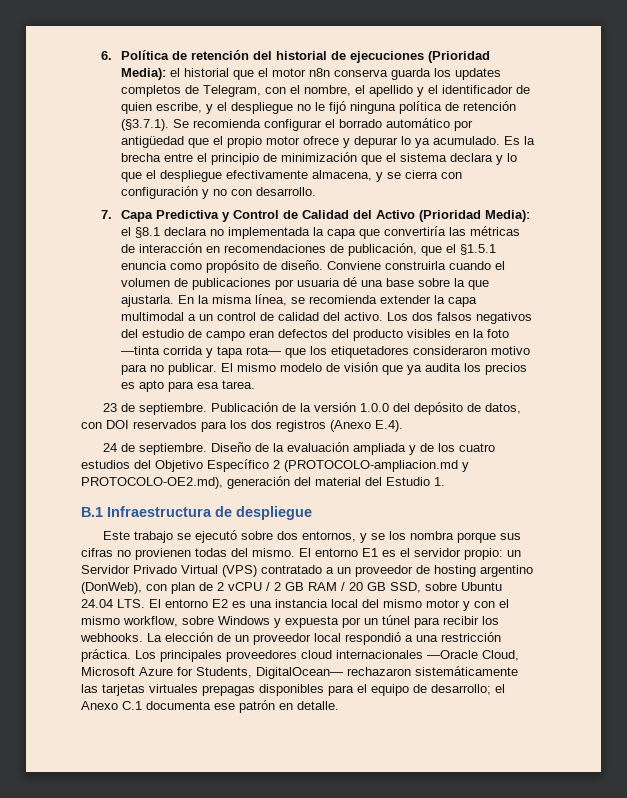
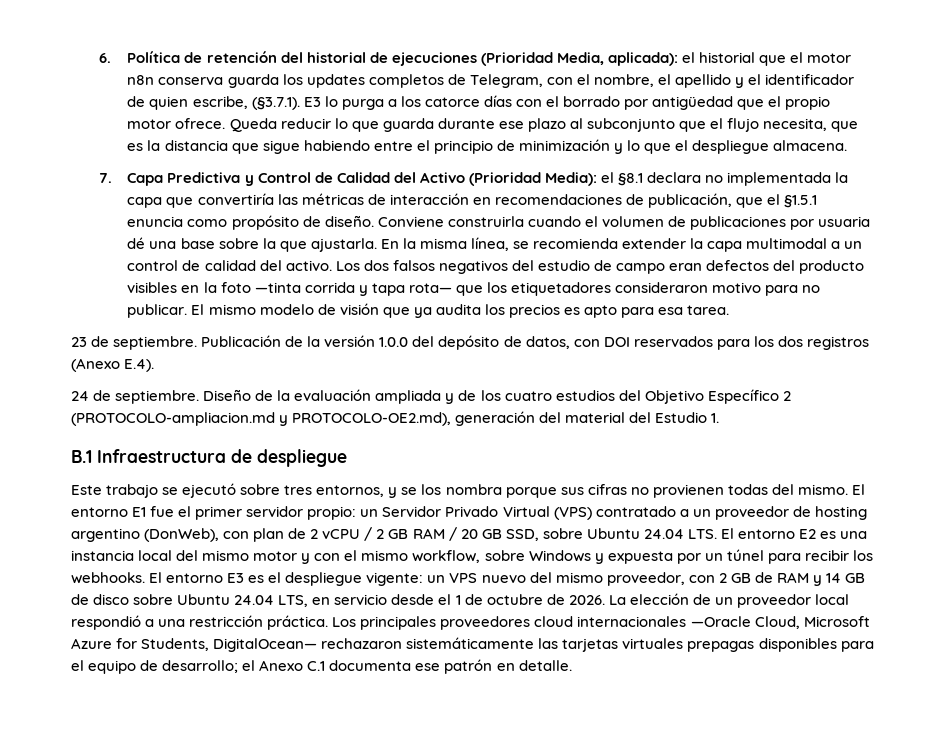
[120,68,166,80] Media): -> [556,52,678,66] Media, aplicada):
[205,101,516,114] [120,119,322,131] y el despliegue no le fijó ninguna política de retención (§3.7.1). Se recomienda configurar -> [251,95,542,110] (§3.7.1). E3 lo purga a los catorce días con
[385,118,450,128] automático -> (621, 101) none
[302,136,535,148] [120,153,161,162] ofrece y depurar lo ya acumulado. Es la brecha -> [175,118,859,132] [127,140,370,154] ofrece. Queda reducir lo que guarda durante ese plazo al subconjunto que el flujo necesita, que es la distancia que sigue habiendo
[360,153,493,165] que el sistema declara -> (610, 145) none
[225,170,462,182] [120,186,316,199] efectivamente almacena, y se cierra con configuración y no con desarrollo. -> [773,140,848,151] almacena.
[276,531,298,540] dos -> [284,485,313,495] tres
[382,548,410,557] es el -> [150,506,243,520] fue el primer
(143, 637) none -> [149,572,866,586] [71,594,605,607] El entorno E3 es el despliegue vigente: un VPS nuevo del mismo proveedor, con 2 GB de RAM y 14 GB de disco sobre Ubuntu 24.04 LTS, en servicio desde el 1 de octubre de 2026.

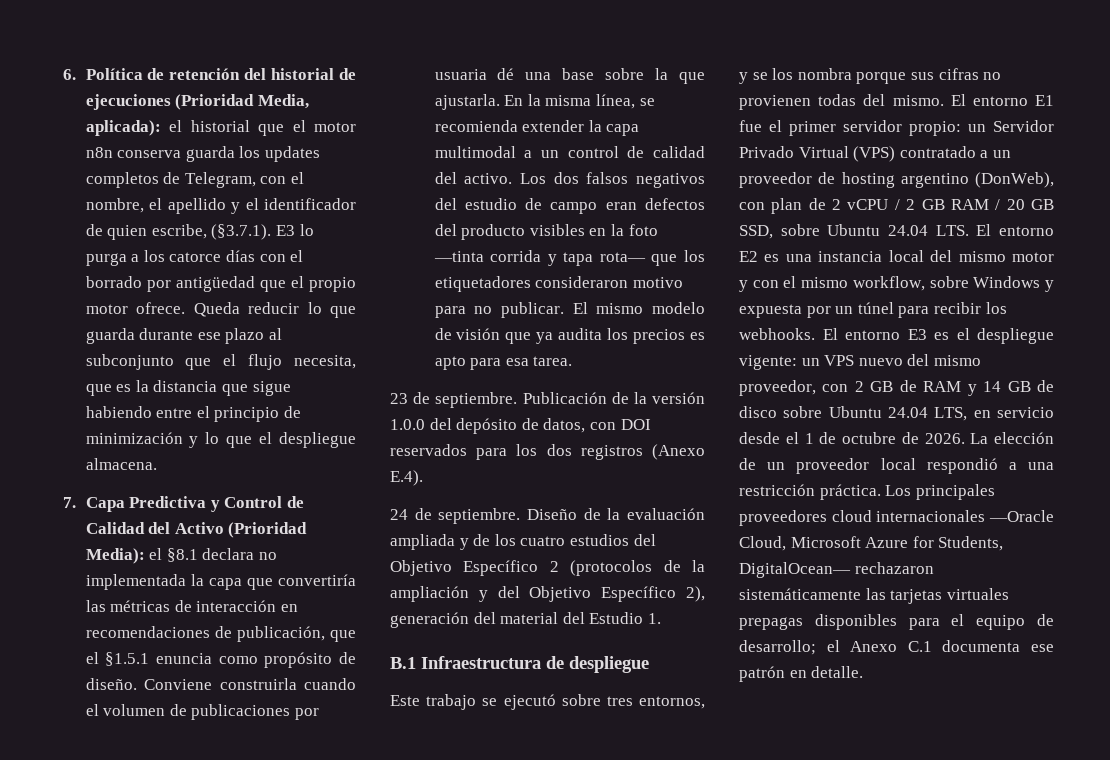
[71,412,452,426] (PROTOCOLO-ampliacion.md y PROTOCOLO-OE2.md), -> [570,560,705,576] [390,586,705,602] (protocolos de la ampliación y del Objetivo Específico 2),

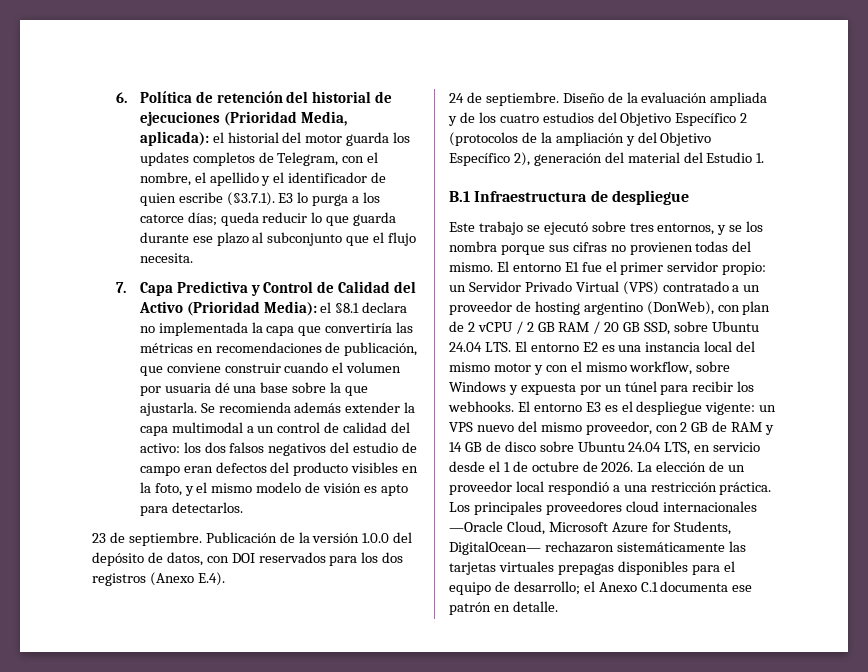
[258,120,356,136] [85,147,182,158] que el motor n8n conserva -> [282,132,343,143] del motor
[151,224,207,239] escribe, -> [178,192,223,203] escribe
[225,250,304,262] [85,276,356,292] [85,302,240,317] días con el borrado por antigüedad que el propio motor ofrece. Queda -> [187,212,259,226] días; queda
[294,355,356,369] [85,380,291,396] [85,406,301,422] [85,432,356,448] [85,458,157,470] necesita, que es la distancia que sigue habiendo entre el principio de minimización y lo que el despliegue almacena. -> [139,253,193,263] necesita.
[174,600,277,612] de interacción -> (193, 348) none
[85,652,356,668] [85,678,297,690] el §1.5.1 enuncia como propósito de diseño. Conviene construirla -> [166,363,281,373] conviene construir
[169,704,291,720] de publicaciones -> (402, 367) none
[504,94,655,109] [434,120,518,132] En la misma línea, se recomienda -> [200,402,342,413] Se recomienda además
[464,173,546,184] activo. Los -> [139,442,201,453] activo: los
[628,224,658,236] [433,250,705,266] [434,276,683,292] [434,302,705,318] [434,328,686,344] foto —tinta corrida y tapa rota— que los etiquetadores consideraron motivo para no publicar. El mismo modelo de visión que ya audita los precios -> [154,482,362,496] foto, y el mismo modelo de visión
[505,356,573,366] esa tarea. -> [171,502,243,513] detectarlos.

